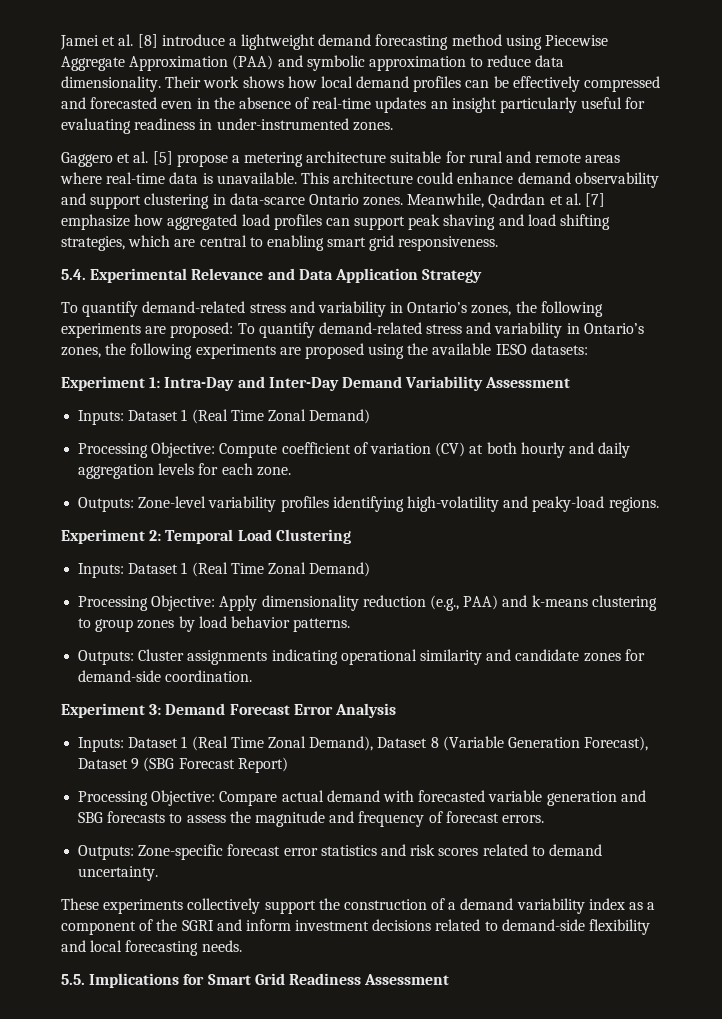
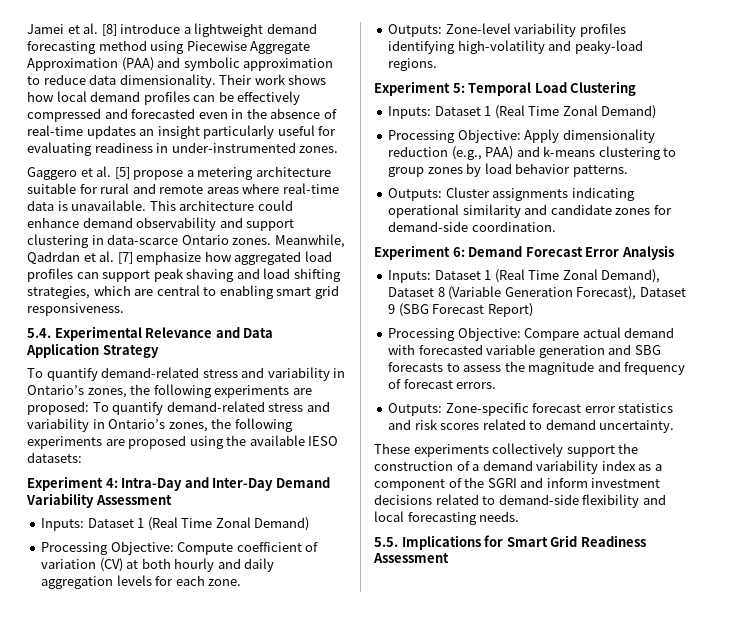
[149,377,161,388] 1: -> [105,478,118,488] 4:
[149,530,162,541] 2: -> [452,83,465,93] 5:
[149,704,162,715] 3: -> [452,247,465,257] 6:

